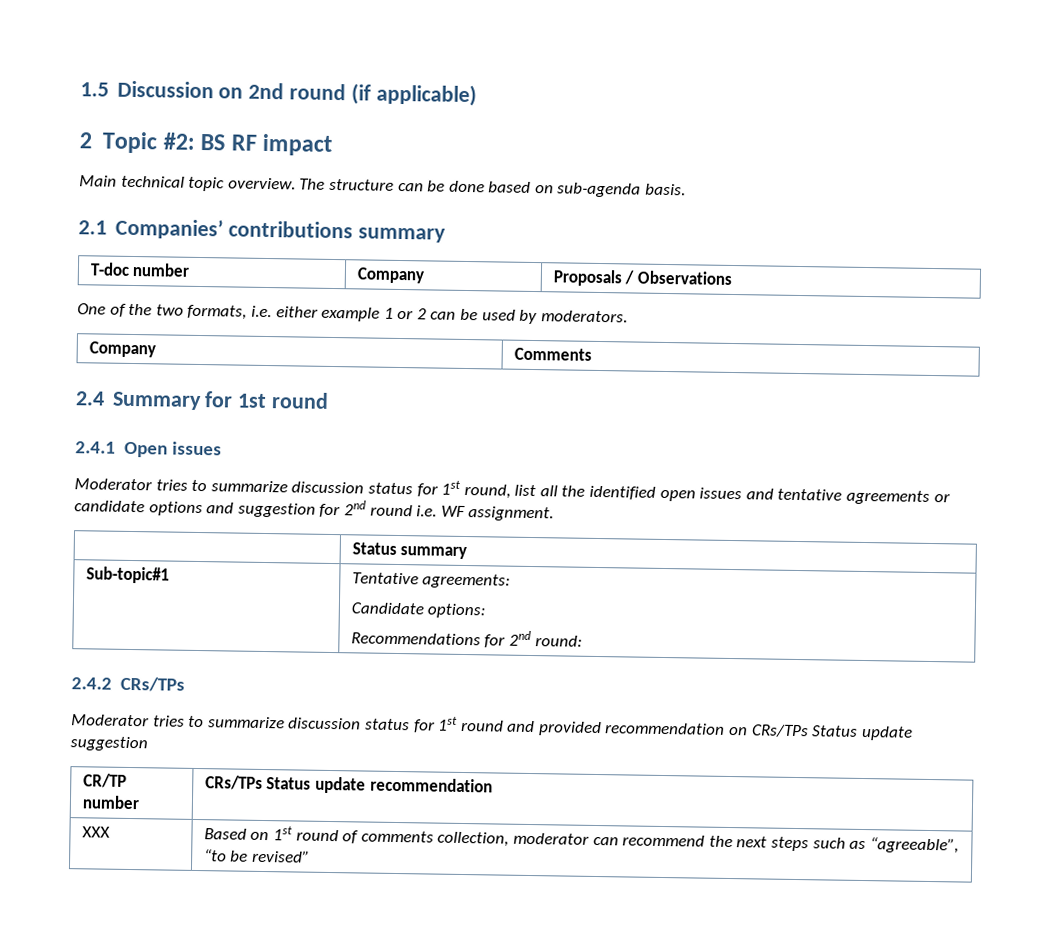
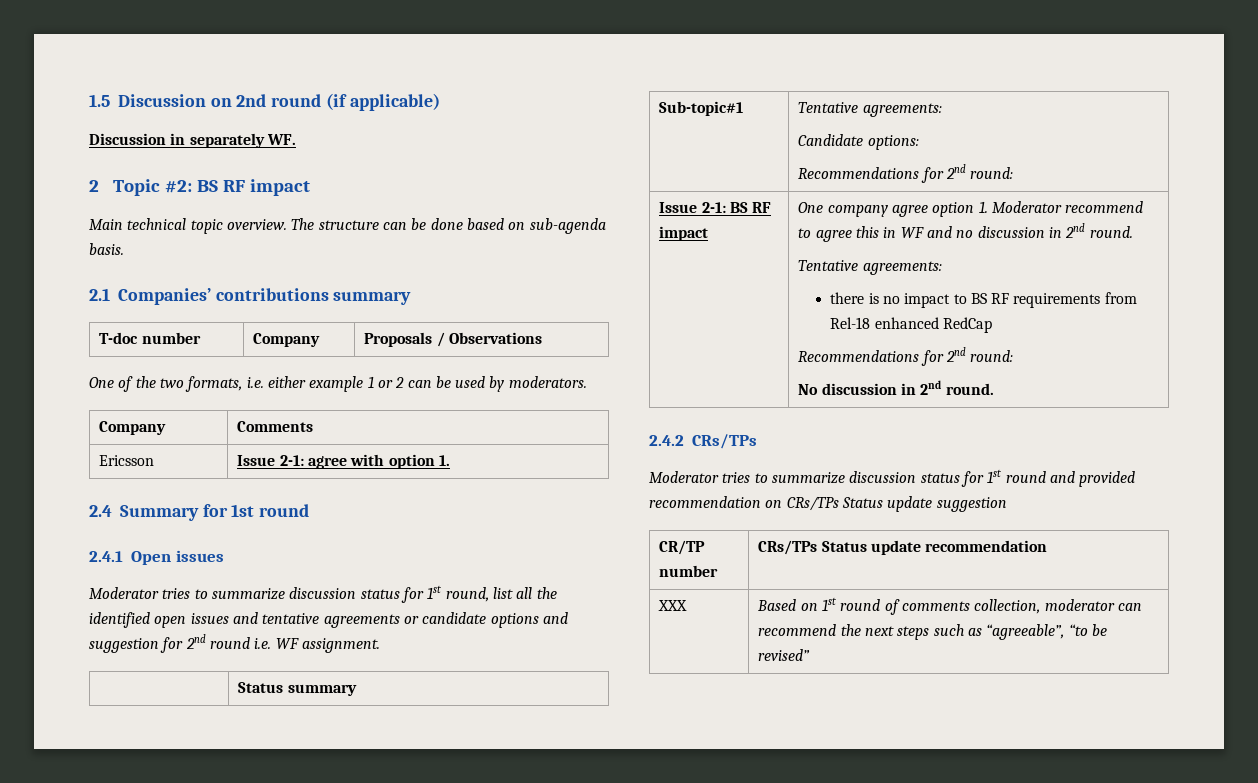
(477, 95) none -> [89,133,296,148] // Discussion in separately WF.
(592, 354) none -> [99,455,155,466] [237,454,450,469] // Ericsson | Issue 2-1: agree with option 1.
(583, 641) none -> [659,202,772,213] [659,226,709,241] [798,201,1144,217] [798,223,1133,242] [798,260,942,275] [830,292,1137,308] [830,317,992,333] [798,347,1014,366] [798,380,994,395] // Issue 2-1: BS RF impact | One company agree option 1. Moderator recommend to agree this in WF and no discussion in 2nd round. // Tentative agreements: // there is no impact to BS RF requirements from Rel-18 enhanced RedCap // Recommendations for 2nd round: // No discussion in 2nd round.

